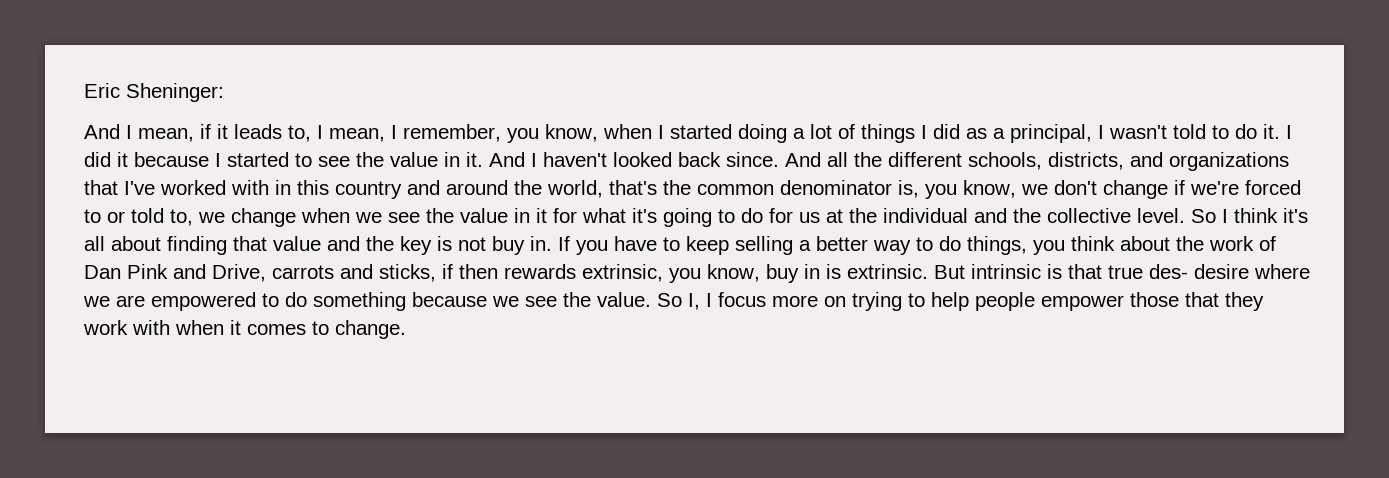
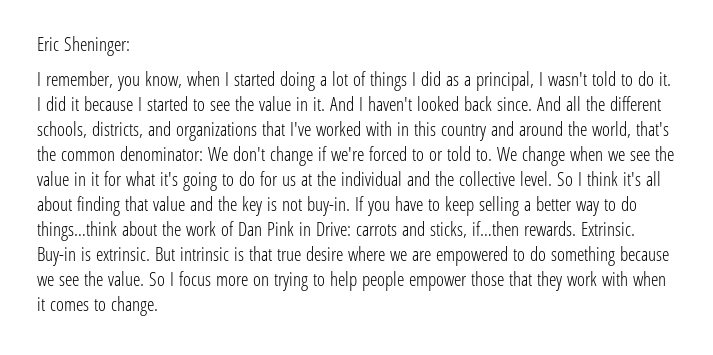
[84,124,385,142] And I mean, if it leads to, I mean, -> (130, 46) none
[780,180,1048,199] denominator is, you know, we -> [119,146,228,161] denominator: We
[170,209,225,226] to, we -> [475,147,517,161] to. We
[492,236,552,255] buy in. -> [306,196,350,216] buy-in.
[967,236,1115,255] things, you think -> [37,221,117,241] things…think
[173,264,266,282] and Drive, -> [298,222,351,236] in Drive:
[442,264,820,283] if then rewards extrinsic, you know, buy in -> [471,221,635,236] [37,247,76,266] if…then rewards. Extrinsic. Buy-in
[1149,264,1188,279] des- -> (301, 255) none
[688,293,700,310] I, -> (165, 279) none

